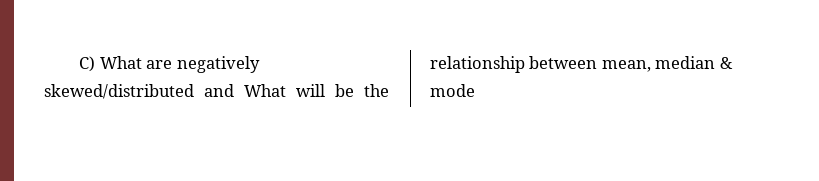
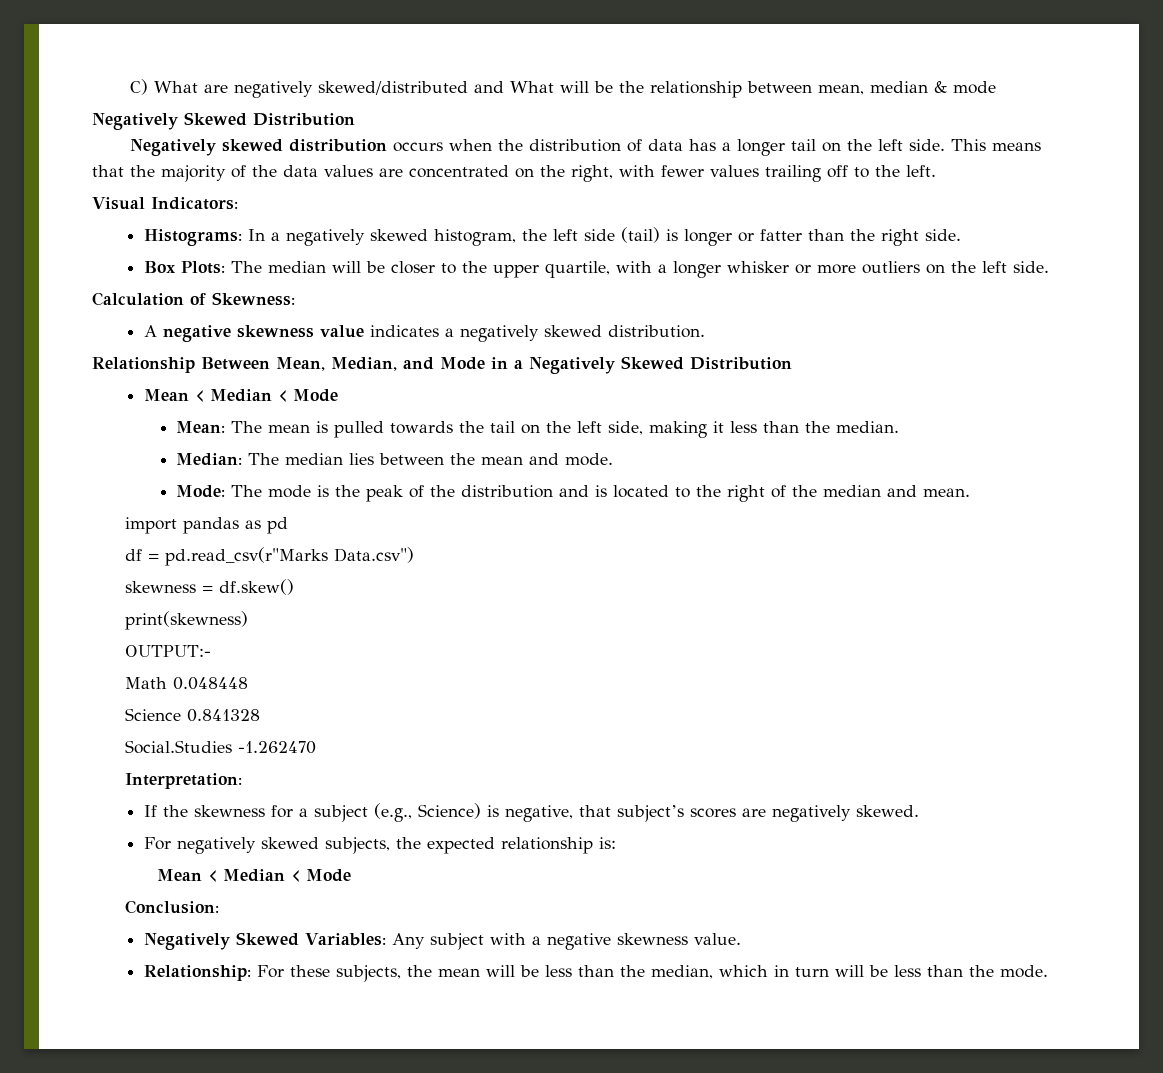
(475, 90) none -> [92,112,355,130] [130,139,1042,156] [92,165,936,182] [92,197,238,210] [143,227,961,246] [143,261,1049,278] [92,292,295,306] [143,325,705,342] [92,356,792,374] [143,389,338,402] [176,421,900,438] [176,453,614,466] [176,485,971,502] [124,517,288,534] [124,547,414,566] [124,579,294,595] [124,611,248,630] [124,645,211,657] [124,677,248,690] [124,708,260,722] [124,740,316,754] [124,773,242,789] [143,803,919,822] [143,837,616,854] [157,869,352,882] [124,900,219,914] [143,932,741,950] [143,965,1048,982] // Negatively Skewed Distribution // Negatively skewed distribution occurs when the distribution of data has a longer tail on the left side. This means that the majority of the data values are concentrated on the right, with fewer values trailing off to the left. // Visual Indicators: // Histograms: In a negatively skewed histogram, the left side (tail) is longer or fatter than the right side. // Box Plots: The median will be closer to the upper quartile, with a longer whisker or more outliers on the left side. // Calculation of Skewness: // A negative skewness value indicates a negatively skewed distribution. // Relationship Between Mean, Median, and Mode in a Negatively Skewed Distribution // Mean < Median < Mode // Mean: The mean is pulled towards the tail on the left side, making it less than the median. // Median: The median lies between the mean and mode. // Mode: The mode is the peak of the distribution and is located to the right of the median and mean. // import pandas as pd // df = pd.read_csv(r"Marks Data.csv") // skewness = df.skew() // print(skewness) // OUTPUT:- // Math 0.048448 // Science 0.841328 // Social.Studies -1.262470 // Interpretation: // If the skewness for a subject (e.g., Science) is negative, that subject’s scores are negatively skewed. // For negatively skewed subjects, the expected relationship is: // Mean < Median < Mode // Conclusion: // Negatively Skewed Variables: Any subject with a negative skewness value. // Relationship: For these subjects, the mean will be less than the median, which in turn will be less than the mode.

